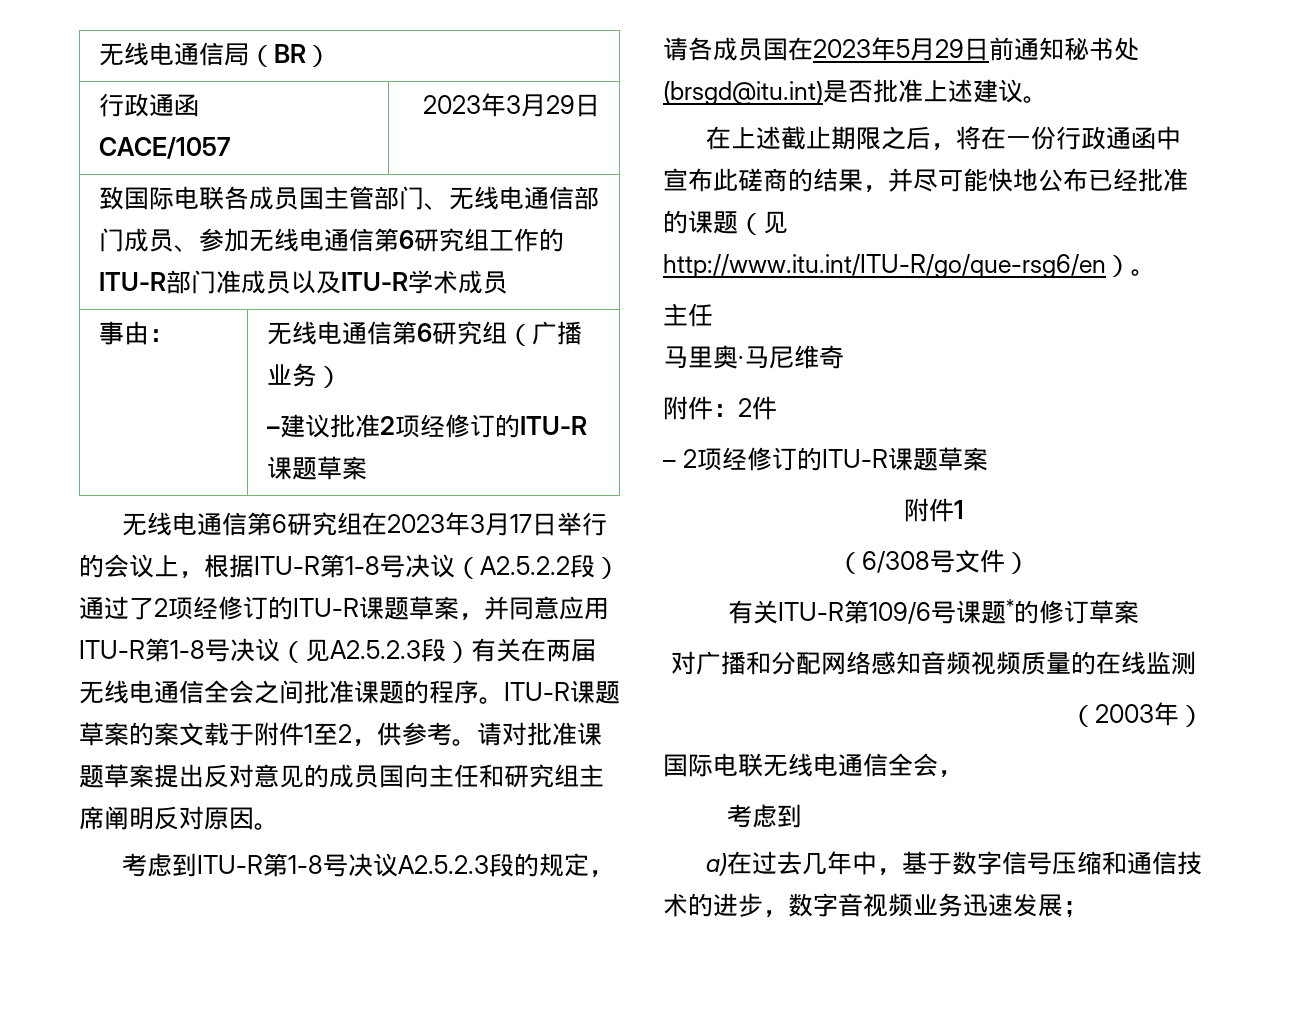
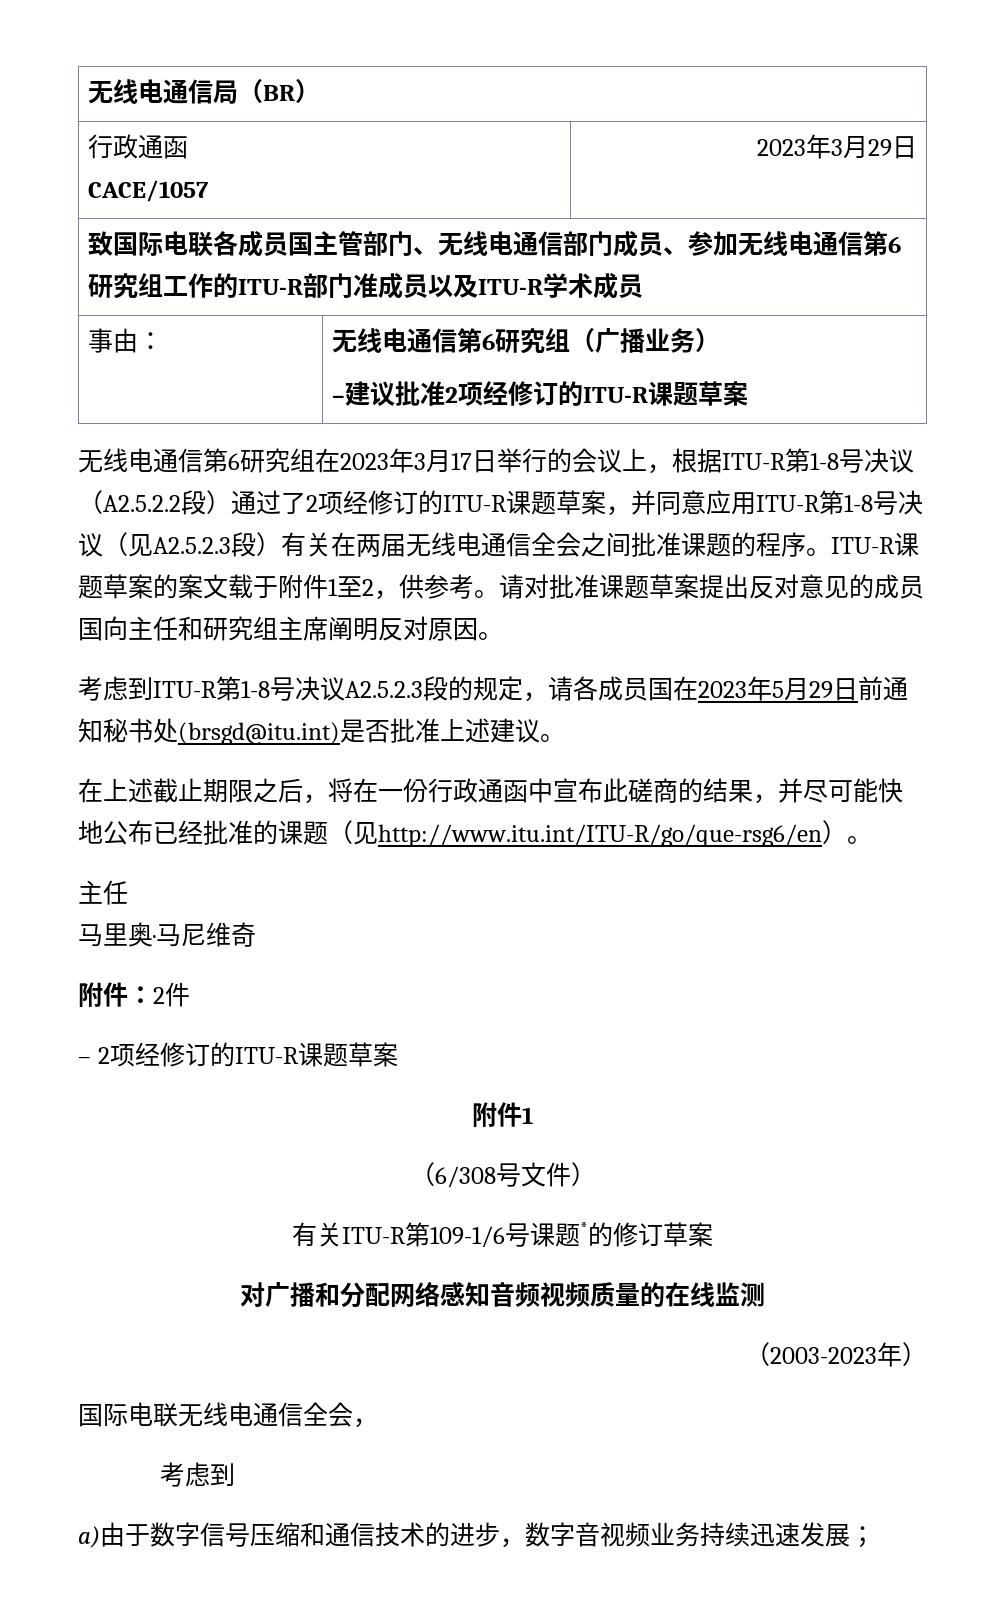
[869,602,931,624] 109/6 -> [430,1226,505,1248] 109-1/6
[1095,704,1154,723] 2003 -> [770,1347,877,1364] 2003-2023
[727,851,928,876] 在过去几年中，基 -> [100,1522,125,1547] 由
(963, 905) none -> [700,1522,750,1547] 持续

